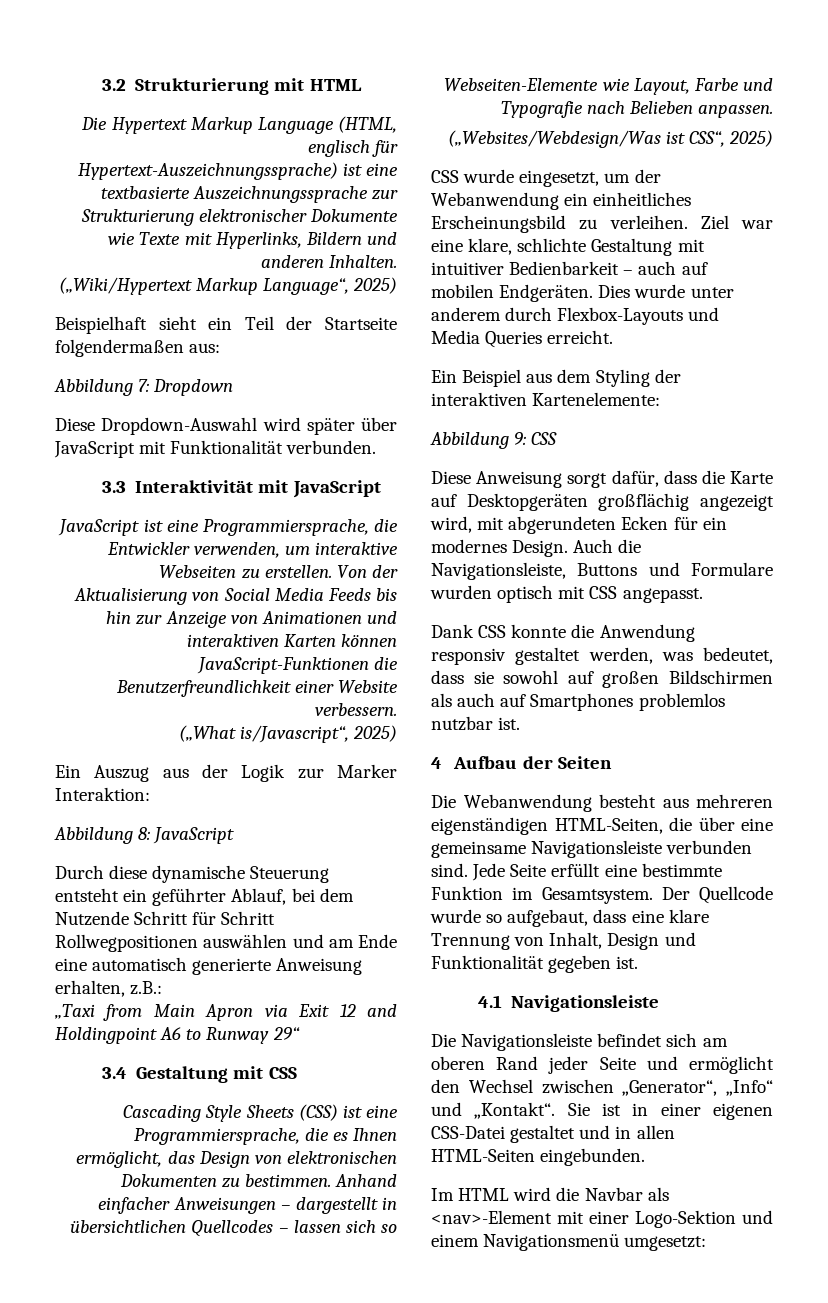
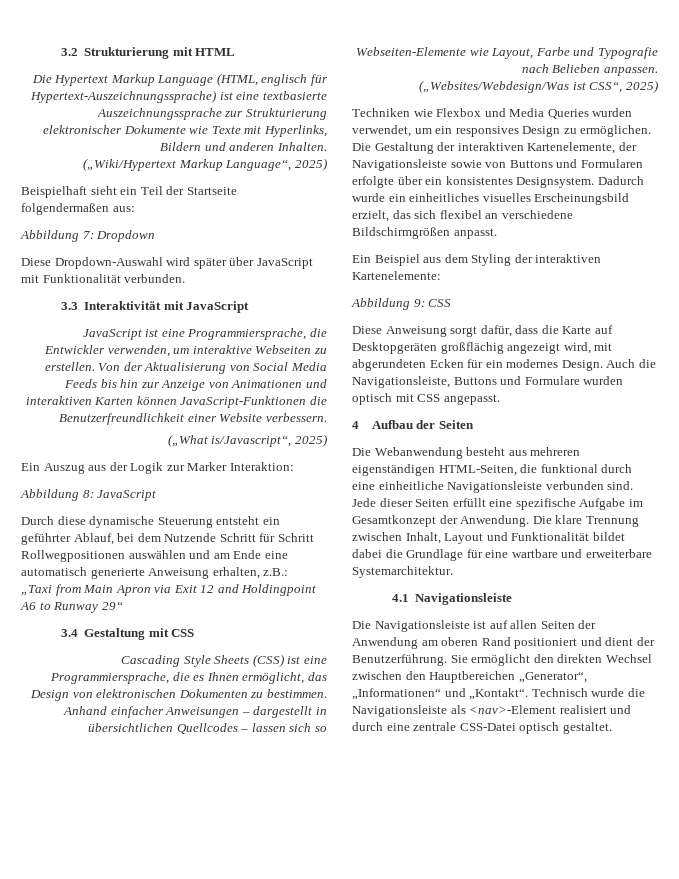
[431,169,661,187] [431,192,692,210] [431,215,773,233] [431,238,705,256] [431,261,708,275] [431,284,734,302] [431,307,720,325] [431,330,614,348] CSS wurde eingesetzt, um der Webanwendung ein einheitliches Erscheinungsbild zu verleihen. Ziel war eine klare, schlichte Gestaltung mit intuitiver Bedienbarkeit – auch auf mobilen Endgeräten. Dies wurde unter anderem durch Flexbox-Layouts und Media Queries erreicht. -> [352,108,633,119] [352,125,652,137] [352,142,637,154] [352,159,643,171] [352,176,644,188] [352,193,630,205] [352,210,573,222] [352,227,497,239] Techniken wie Flexbox und Media Queries wurden verwendet, um ein responsives Design zu ermöglichen. Die Gestaltung der interaktiven Kartenelemente, der Navigationsleiste sowie von Buttons und Formularen erfolgte über ein konsistentes Designsystem. Dadurch wurde ein einheitliches visuelles Erscheinungsbild erzielt, das sich flexibel an verschiedene Bildschirmgrößen anpasst.
[431,624,695,642] [431,647,773,665] [431,670,773,688] [431,693,725,711] [431,716,521,731] // Dank CSS konnte die Anwendung responsiv gestaltet werden, was bedeutet, dass sie sowohl auf großen Bildschirmen als auch auf Smartphones problemlos nutzbar ist. -> (500, 399) none
[698,817,773,831] [431,840,753,858] [431,863,722,881] [431,886,773,904] [430,909,709,927] [431,932,696,950] [431,955,639,973] [477,995,660,1012] [431,1033,728,1051] [431,1056,678,1074] über eine gemeinsame Navigationsleiste verbunden sind. Jede Seite erfüllt eine bestimmte Funktion im Gesamtsystem. Der Quellcode wurde so aufgebaut, dass eine klare Trennung von Inhalt, Design und Funktionalität gegeben ist. // 4.1 Navigationsleiste // Die Navigationsleiste befindet sich am oberen Rand jeder Seite und -> [540,464,633,473] [352,481,634,493] [352,498,643,510] [352,515,639,527] [352,532,625,544] [352,549,652,561] [352,566,453,578] [391,593,513,605] [352,620,597,632] [352,637,655,649] [352,654,468,666] funktional durch eine einheitliche Navigationsleiste verbunden sind. Jede dieser Seiten erfüllt eine spezifische Aufgabe im Gesamtkonzept der Anwendung. Die klare Trennung zwischen Inhalt, Layout und Funktionalität bildet dabei die Grundlage für eine wartbare und erweiterbare Systemarchitektur. // 4.1 Navigationsleiste // Die Navigationsleiste ist auf allen Seiten der Anwendung am oberen Rand positioniert und dient der Benutzerführung. Sie
(460, 1086) none -> [557,654,603,663] direkten
[622,1080,773,1096] [431,1102,773,1120] [431,1125,675,1143] [431,1148,646,1166] [431,1187,669,1201] [431,1210,773,1228] [431,1234,707,1251] „Generator“, „Info“ und „Kontakt“. Sie ist in einer eigenen CSS-Datei gestaltet und in allen HTML-Seiten eingebunden. // Im HTML wird die Navbar als <nav>-Element mit einer Logo-Sektion und einem Navigationsmenü umgesetzt: -> [405,671,587,683] [352,688,645,700] [352,705,632,717] [352,722,612,734] den Hauptbereichen „Generator“, „Informationen“ und „Kontakt“. Technisch wurde die Navigationsleiste als <nav>-Element realisiert und durch eine zentrale CSS-Datei optisch gestaltet.

